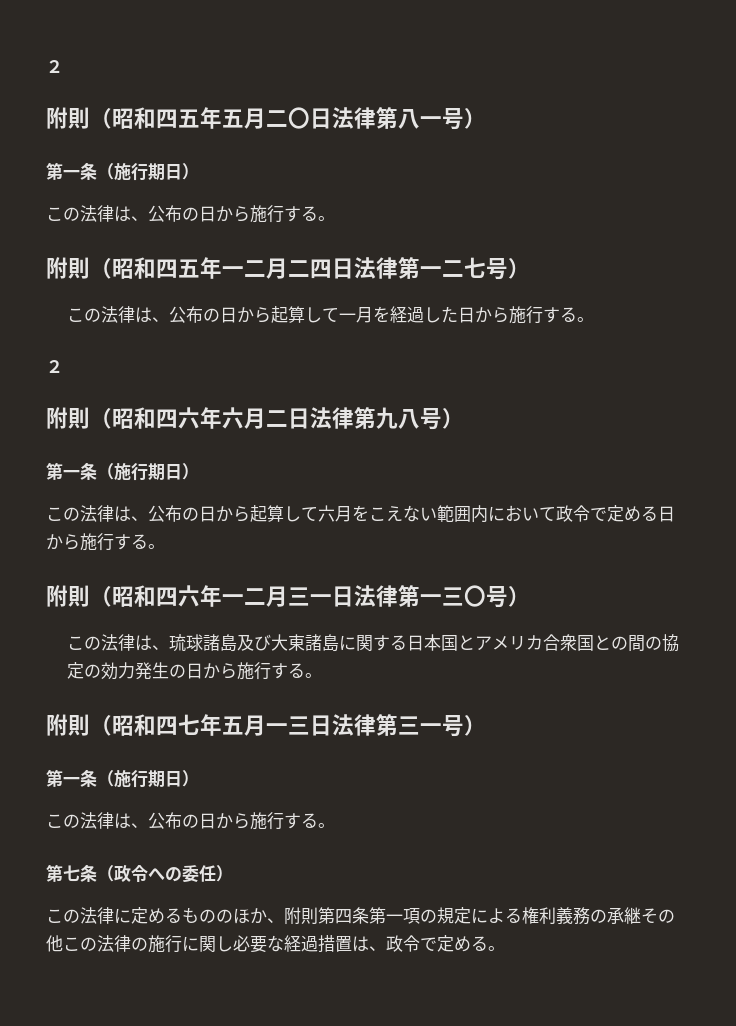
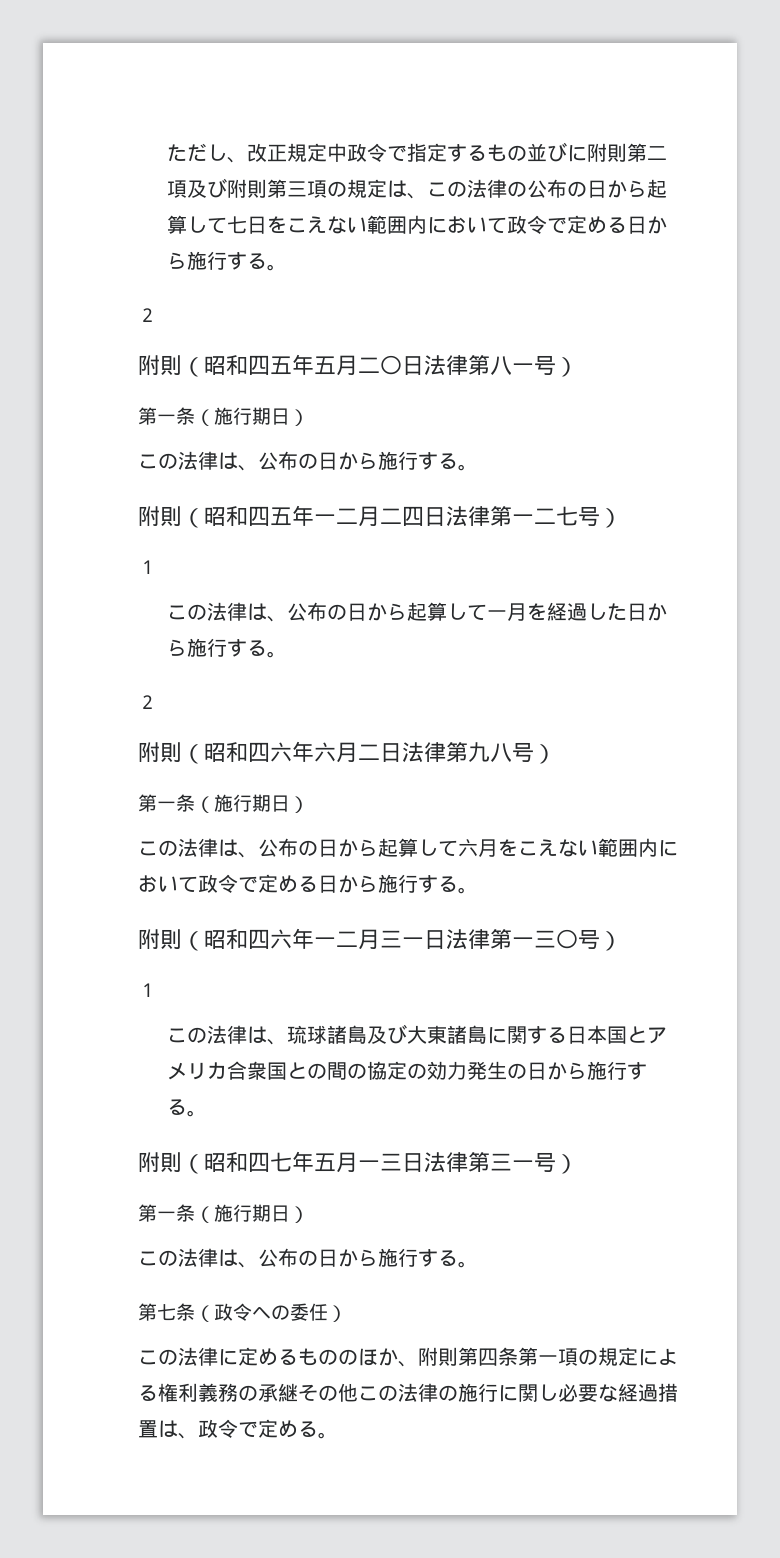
(46, 66) none -> [166,142,667,163] [166,178,667,199] [166,215,667,234] [166,251,287,271] ただし、改正規定中政令で指定するもの並びに附則第二項及び附則第三項の規定は、この法律の公布の日から起算して七日をこえない範囲内において政令で定める日から施行する。 //
(530, 268) none -> [138,560,157,574] // １
(530, 596) none -> [138,983,157,997] // １

